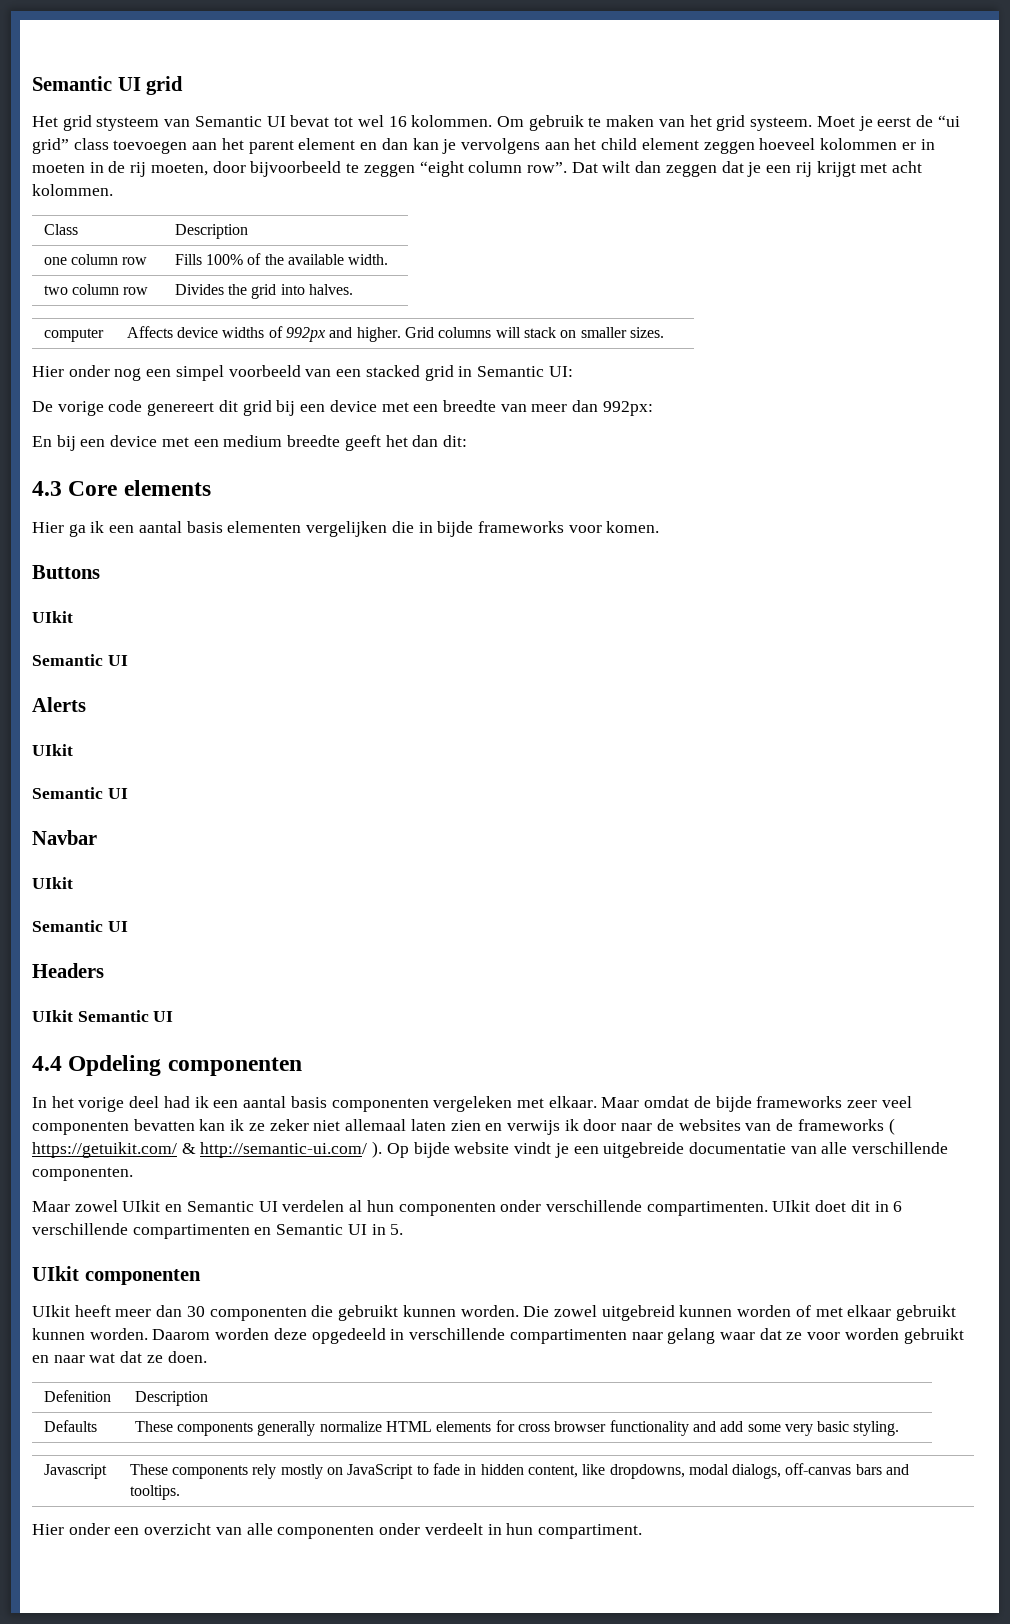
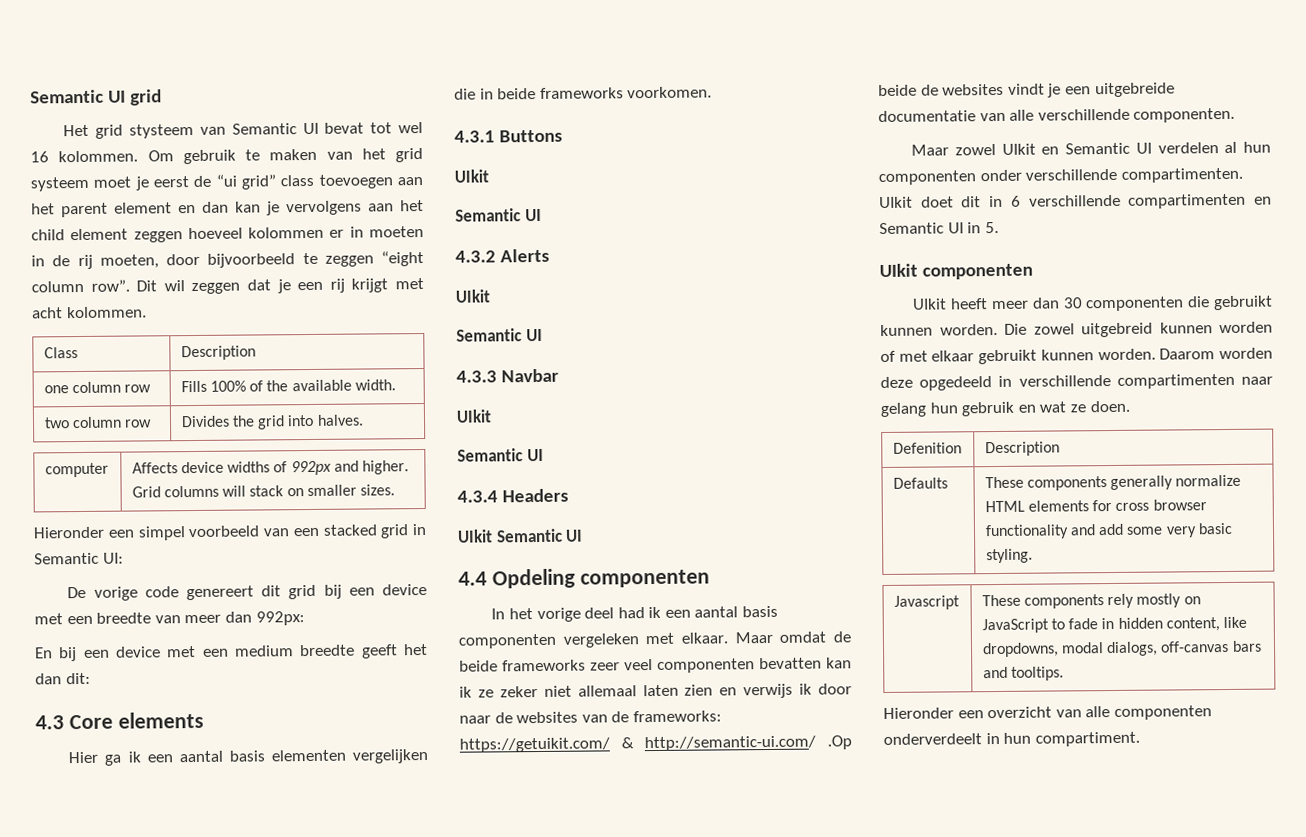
[750,116,855,131] systeem. Moet -> [30,176,132,192] systeem moet
[571,161,662,173] Dat wilt dan -> [136,280,185,292] Dit wil
[32,365,142,381] Hier onder nog -> [33,526,105,539] Hieronder
[437,521,660,537] bijde frameworks voor komen. // -> [497,86,713,100] [454,130,495,143] beide frameworks voorkomen. // 4.3.1
(128, 660) none -> [455,250,496,263] 4.3.2
(128, 793) none -> [456,370,497,383] 4.3.3
(128, 926) none -> [457,490,498,503] 4.3.4
[715,1096,752,1112] bijde -> [459,660,498,672] beide
[797,1118,895,1135] frameworks ( -> [632,710,722,723] frameworks:
[372,1141,510,1158] ). Op bijde website -> [827,735,852,750] [878,83,1005,97] .Op beide de websites
[719,1328,964,1344] [32,1351,143,1363] waar dat ze voor worden gebruikt en naar wat dat -> [929,401,1067,417] hun gebruik en wat
[32,1523,110,1535] Hier onder -> [883,707,954,719] Hieronder
[379,1523,483,1535] onder verdeelt -> [883,733,982,745] onderverdeelt

